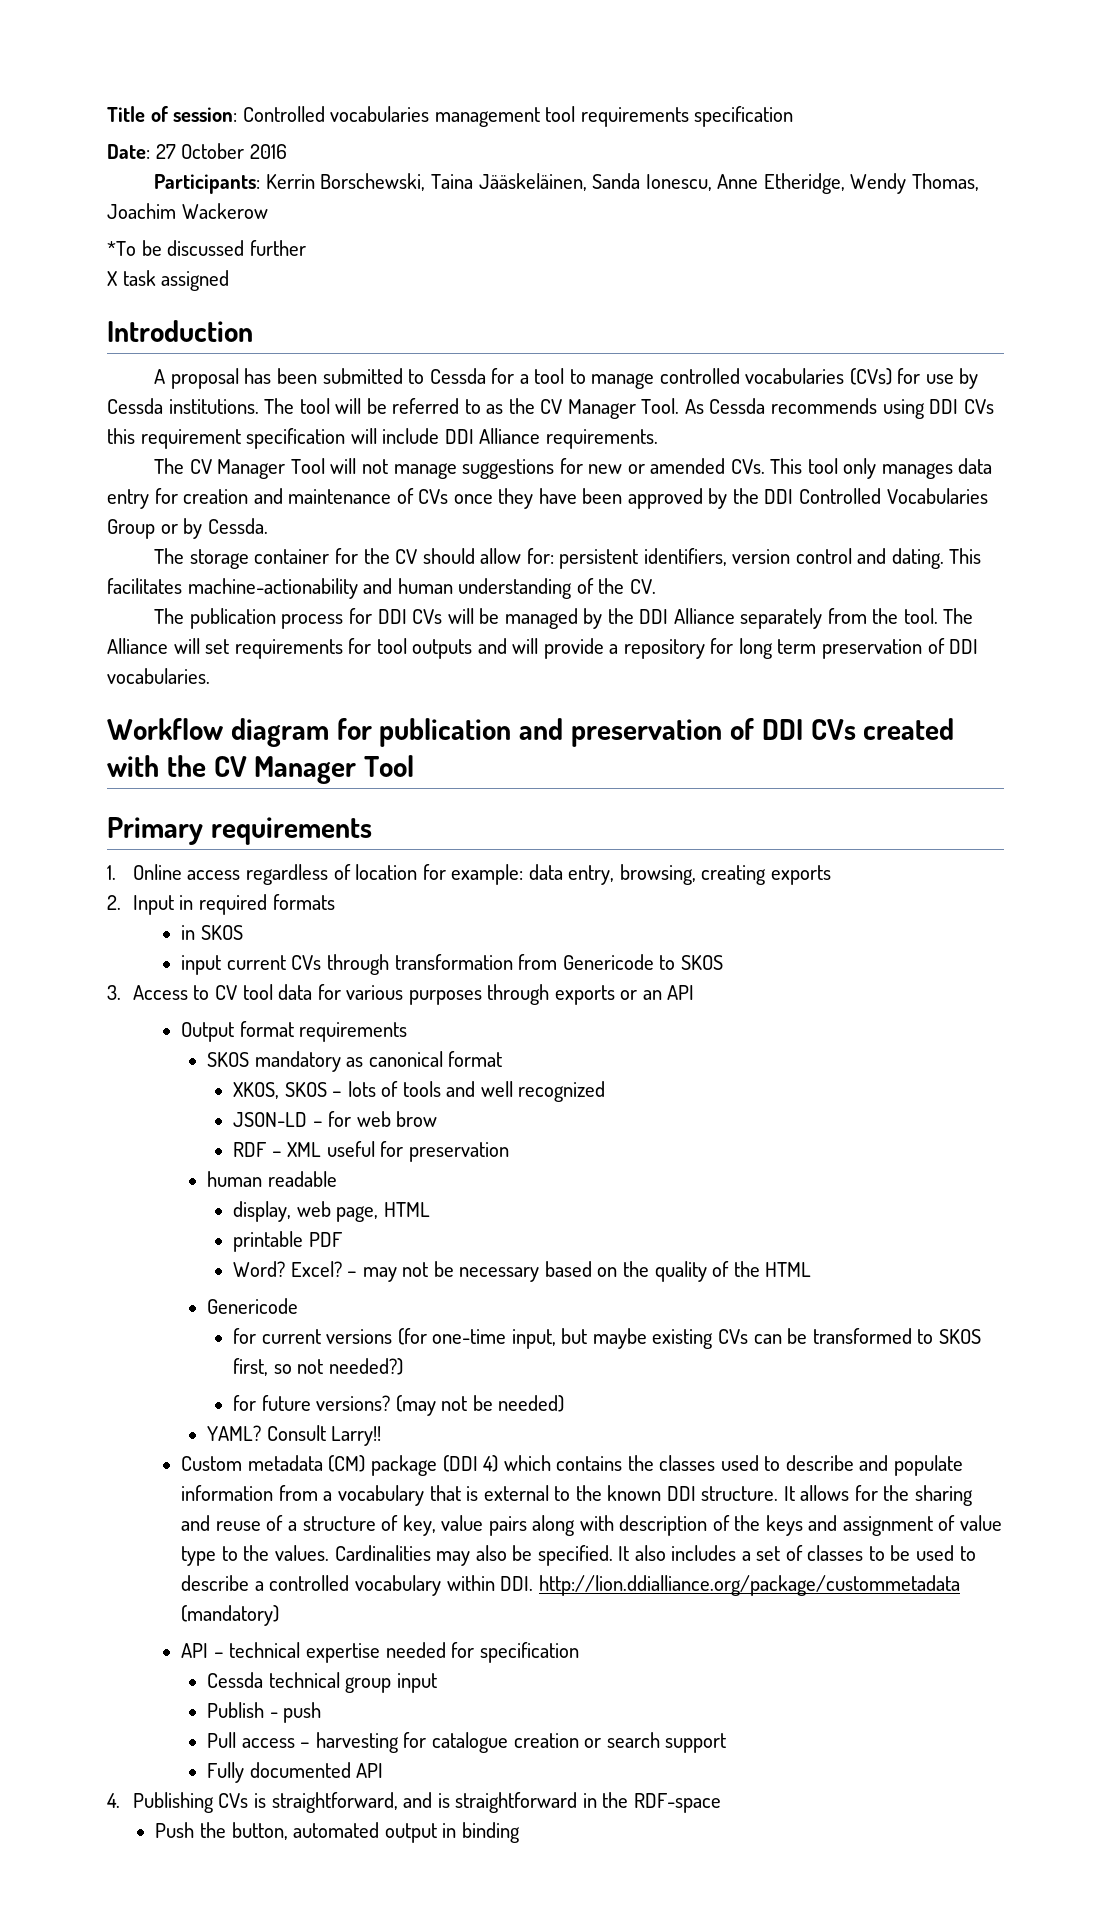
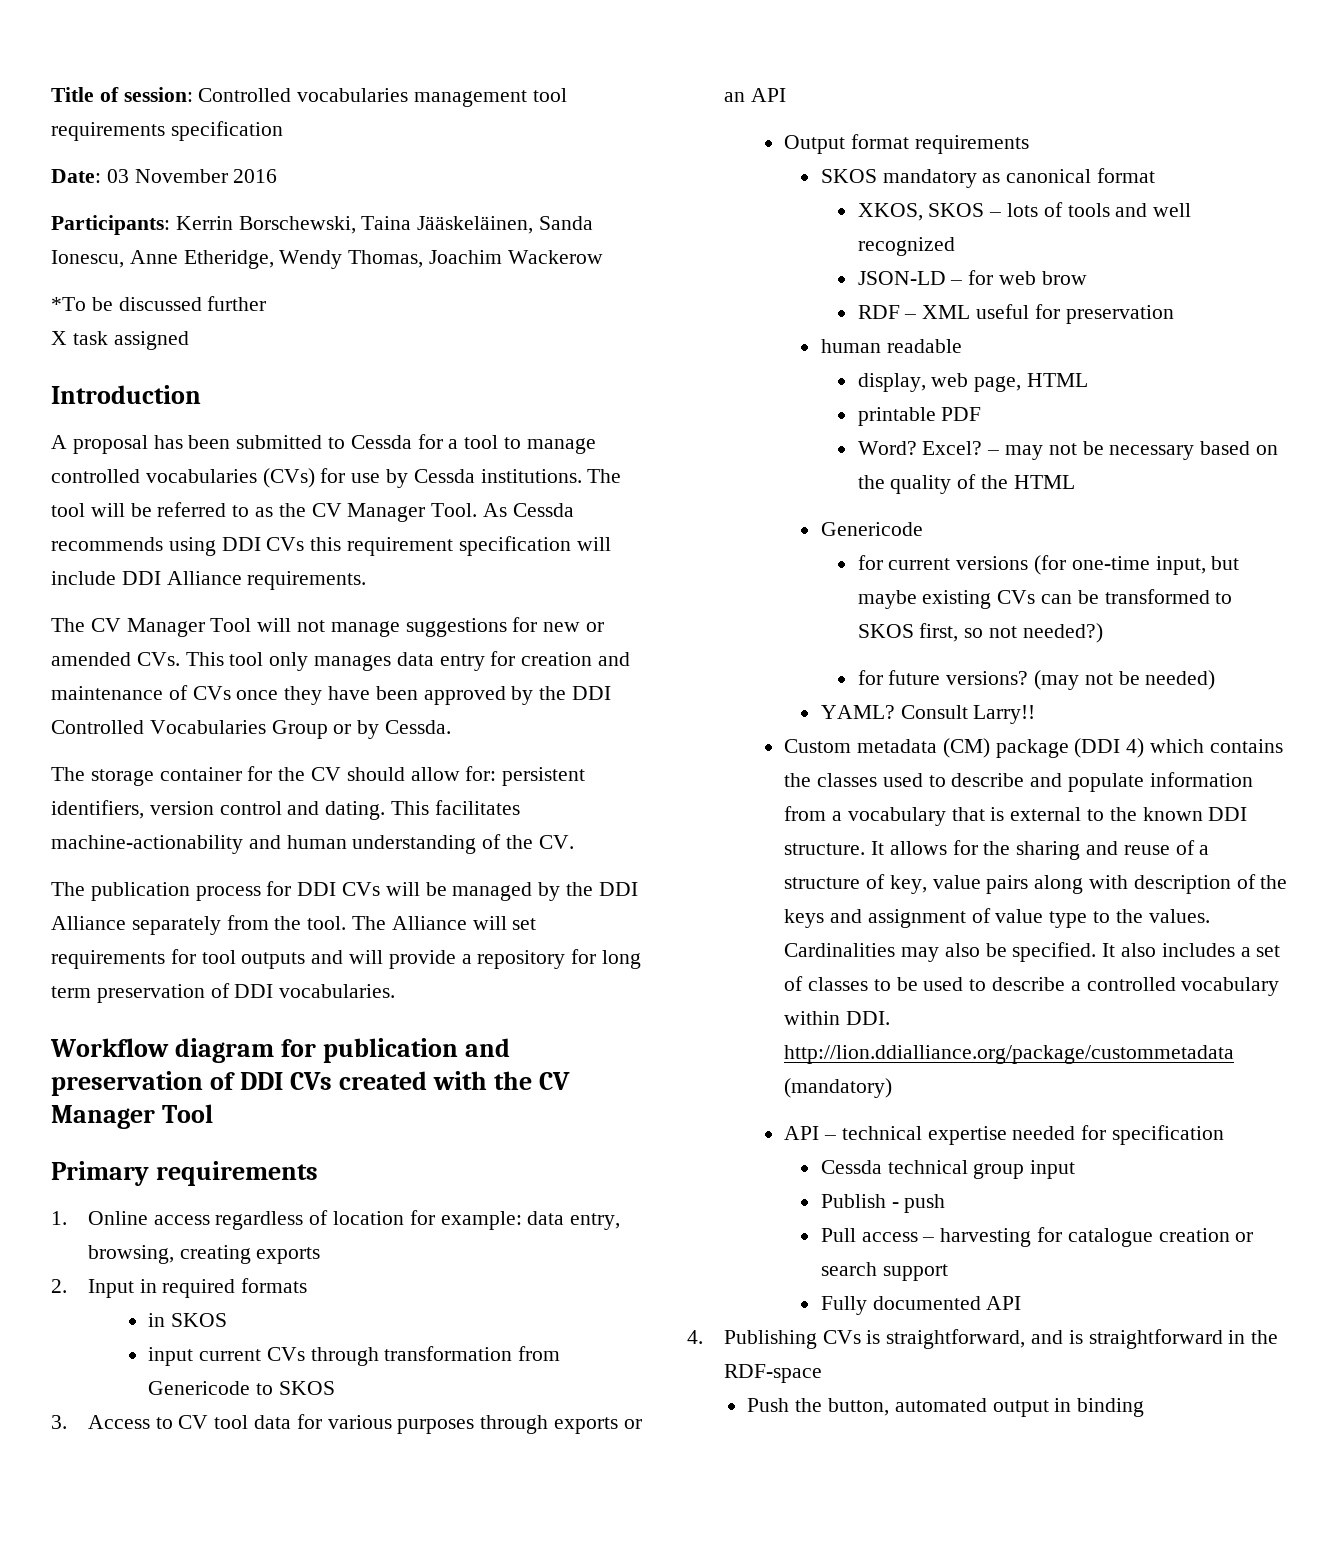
[155,143,245,159] 27 October -> [106,169,228,183] 03 November

